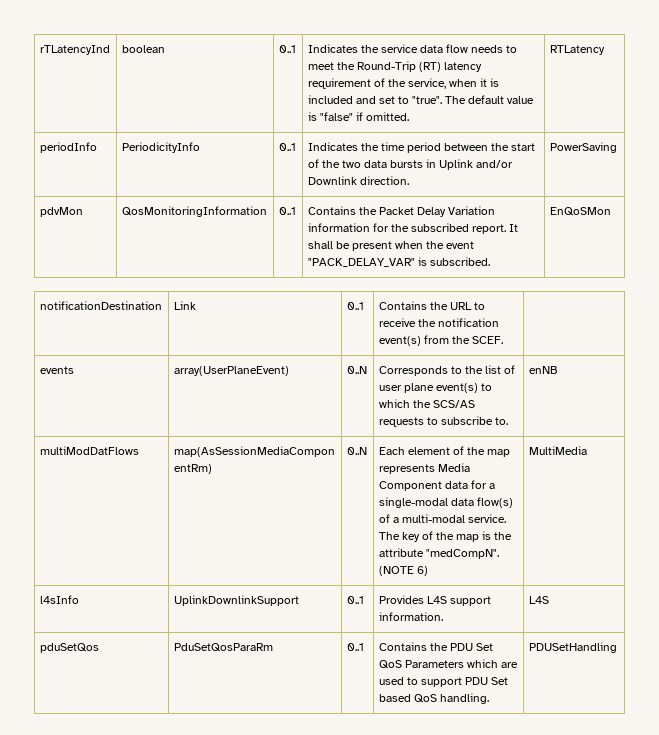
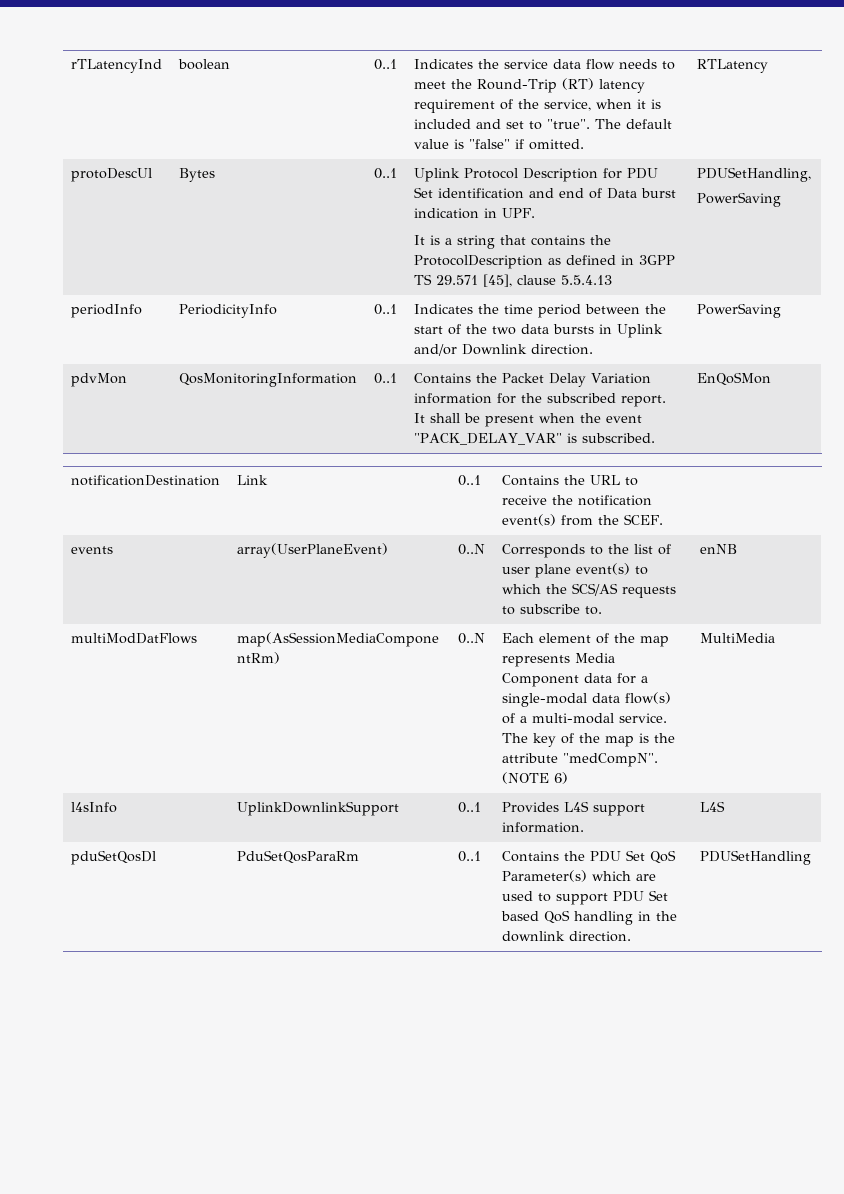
(605, 50) none -> [71,168,153,182] [179,168,216,182] [374,168,398,179] [414,168,659,182] [414,187,677,199] [414,208,536,219] [414,235,612,249] [414,255,676,269] [414,274,613,287] [697,167,812,182] [697,192,782,207] // protoDescUl | Bytes | 0..1 | Uplink Protocol Description for PDU Set identification and end of Data burst indication in UPF. // It is a string that contains the ProtocolDescription as defined in 3GPP TS 29.571 [45], clause 5.5.4.13 | PDUSetHandling, // PowerSaving
[39,643,99,653] pduSetQos -> [71,850,157,865] pduSetQosDl
[404,660,464,668] Parameters -> [502,870,588,882] Parameter(s)
[439,693,489,704] handling. -> [574,911,678,925] [502,931,632,942] handling in the downlink direction.

